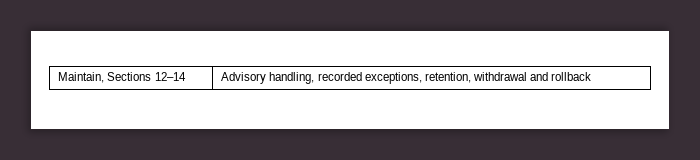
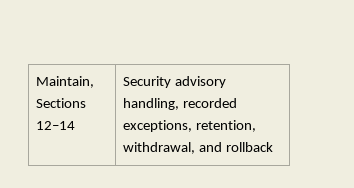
[221,72,267,84] Advisory -> [123,76,227,88] Security advisory
[472,72,527,81] withdrawal -> [123,142,196,154] withdrawal,

